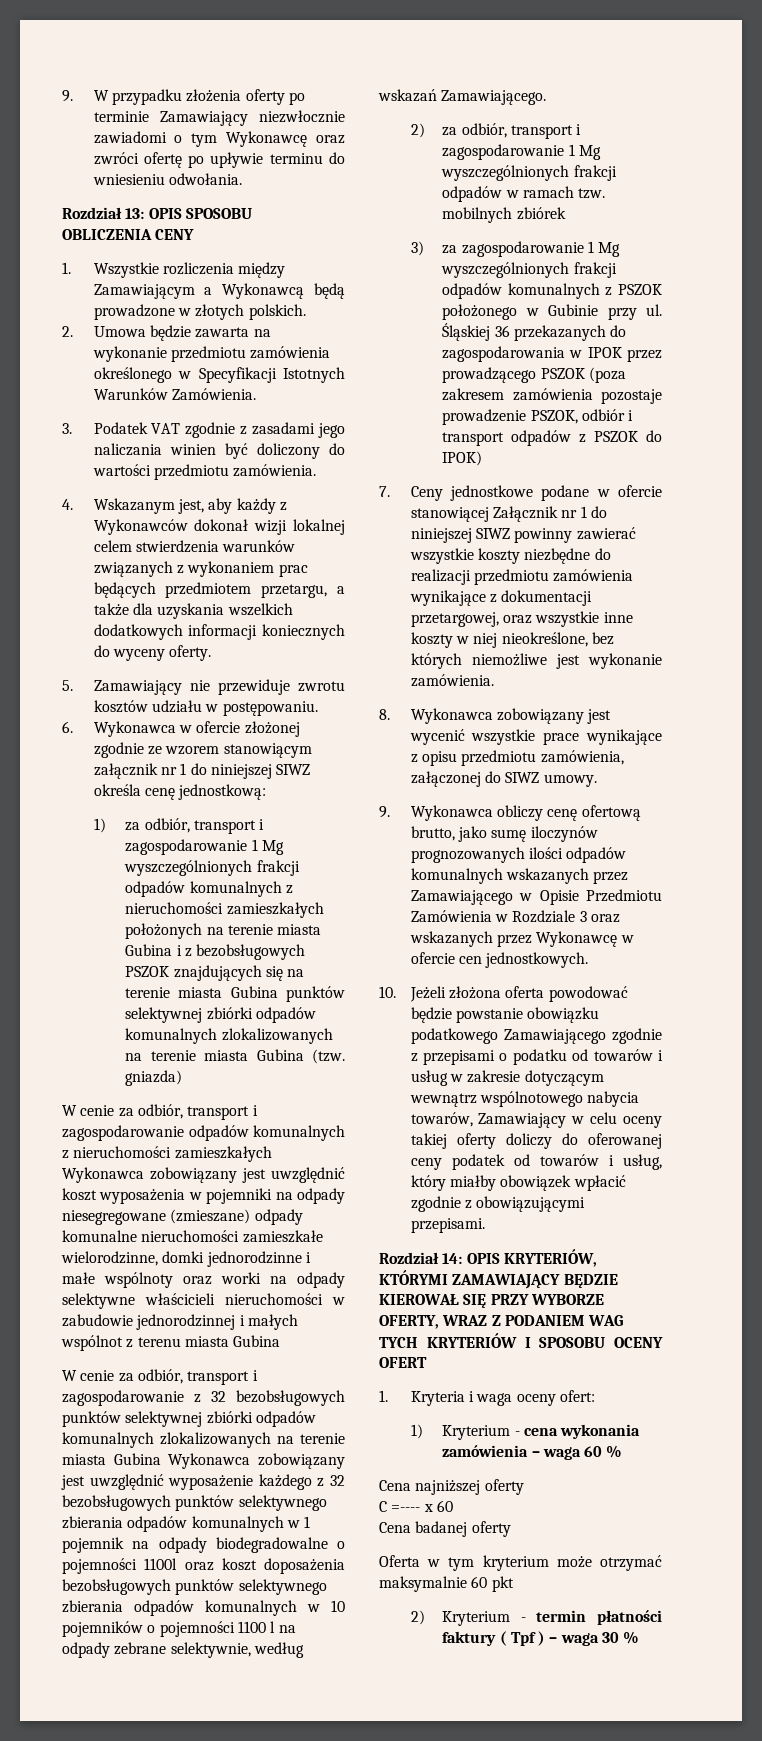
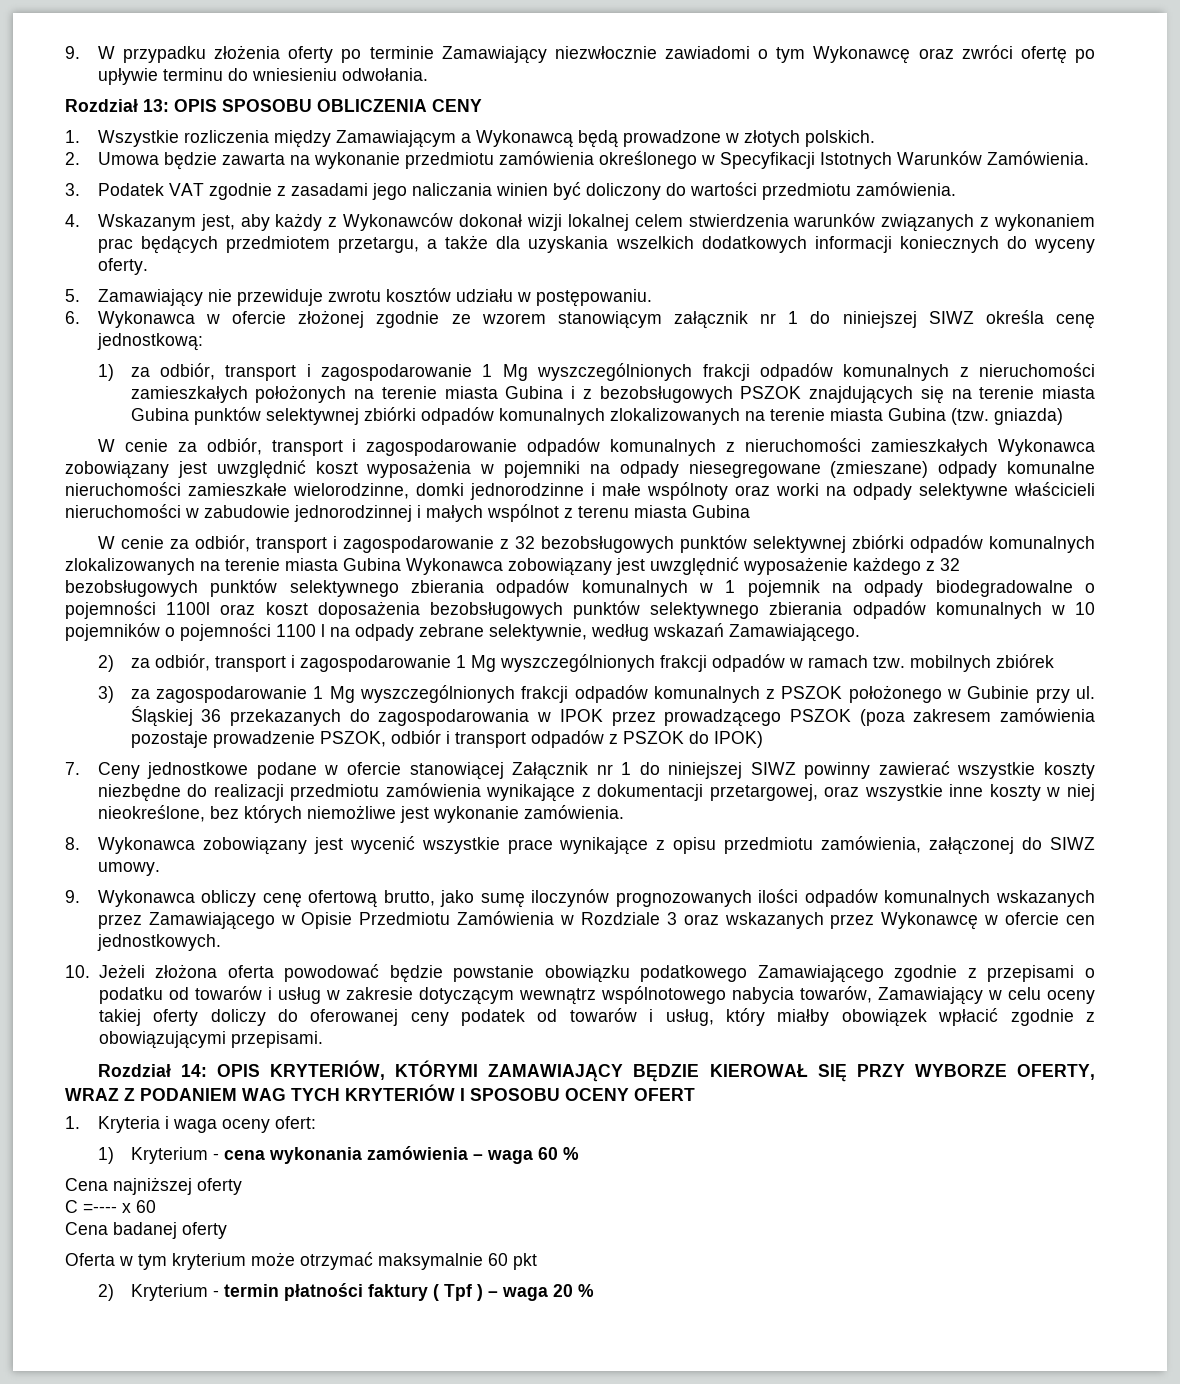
[602,1632,620,1643] 30 -> [552,1284,573,1297] 20

